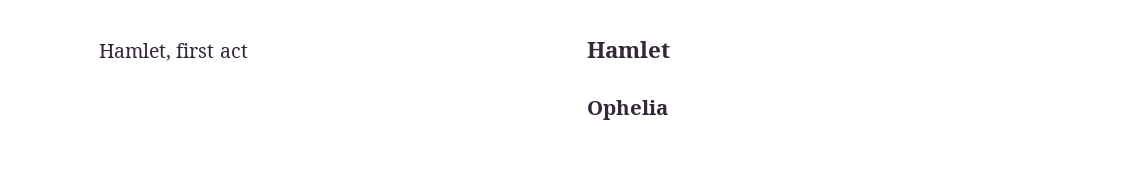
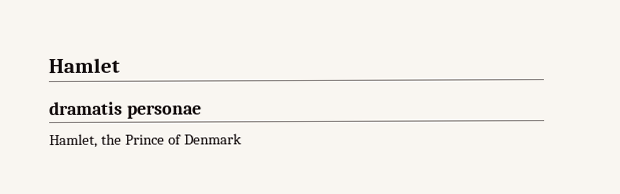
[99,43,248,61] [587,41,670,58] [587,100,668,120] Hamlet, first act // Hamlet // Ophelia -> [48,57,120,74] [49,101,202,119] [49,133,242,149] Hamlet // dramatis personae // Hamlet, the Prince of Denmark

